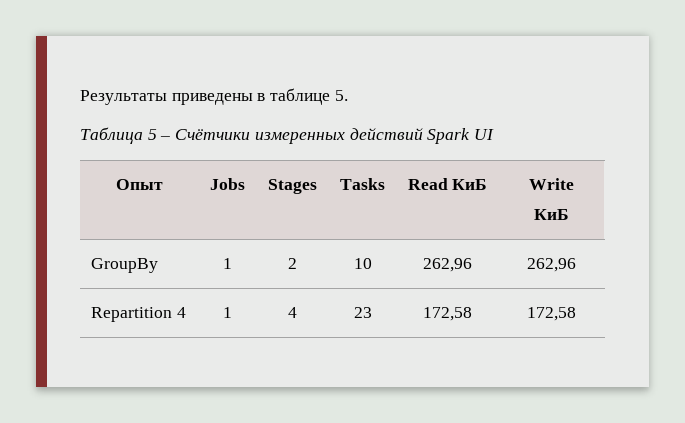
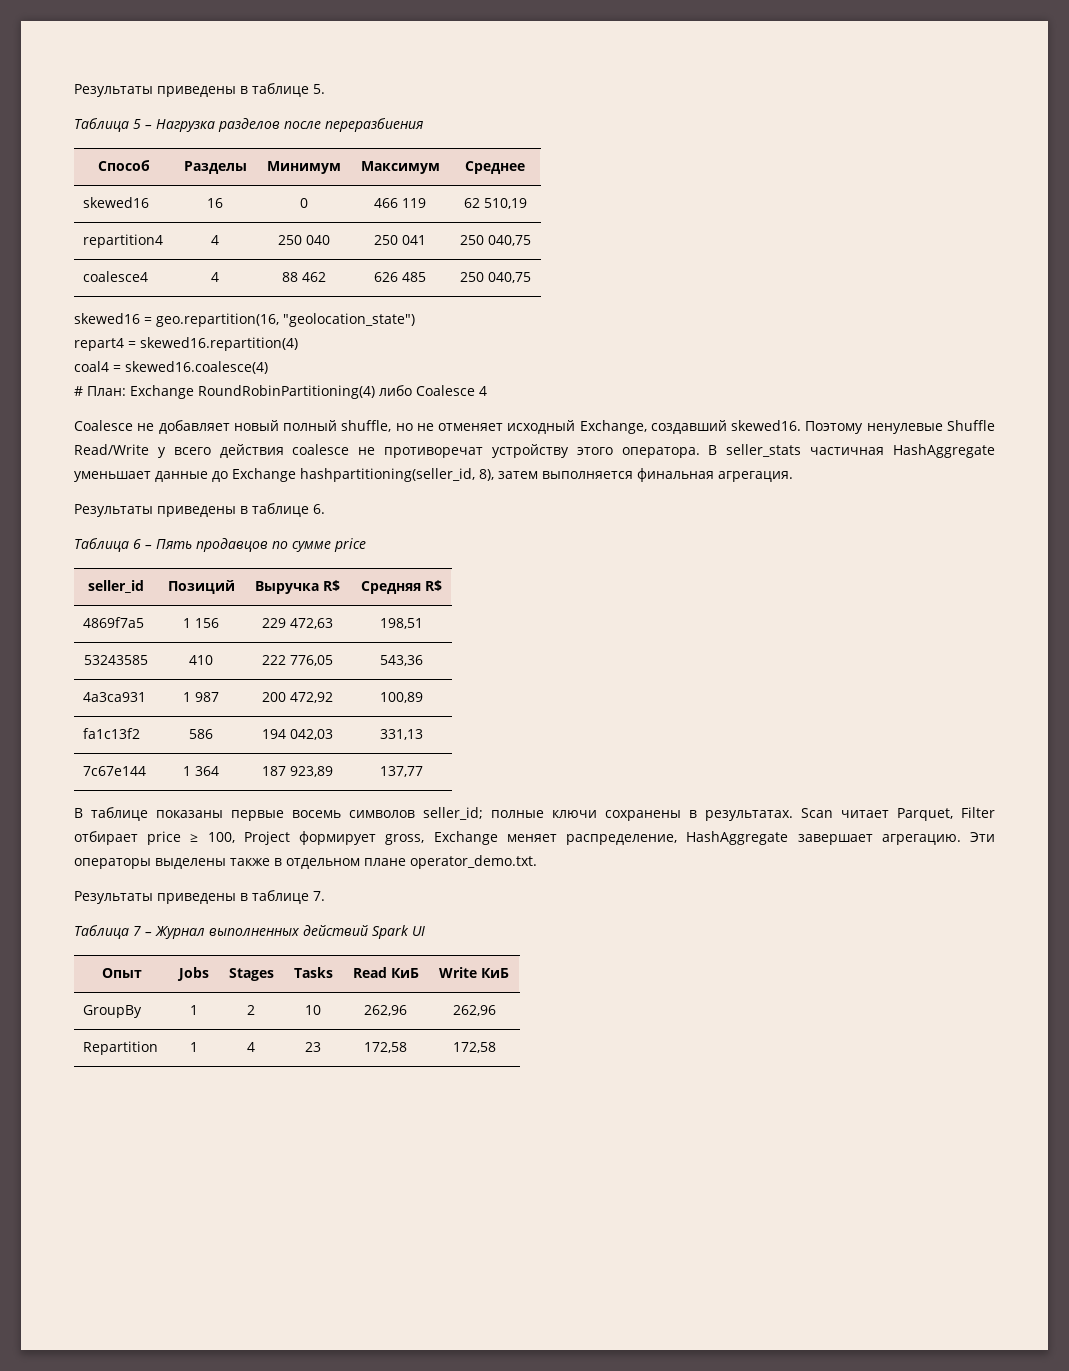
[175,129,345,144] Счётчики измеренных -> [156,118,423,132] [98,160,150,171] [183,161,247,174] [266,161,341,174] [360,161,440,174] [465,161,525,174] [83,197,150,208] [207,198,223,208] [299,198,308,208] [374,198,426,208] [463,198,527,209] [83,234,164,248] [211,235,219,245] [277,235,330,245] [374,235,426,245] [459,235,531,246] [83,271,149,282] [211,272,219,282] [281,272,326,282] [374,272,426,282] [459,272,531,283] [74,313,415,327] [74,337,298,351] [74,361,268,374] [74,385,487,399] [74,420,995,434] [74,444,995,458] [74,468,793,482] [74,503,325,517] [74,538,366,552] [88,580,144,593] [167,580,235,594] [255,580,340,594] [360,580,442,594] [83,617,145,628] [183,618,219,628] [262,618,333,629] [379,618,423,629] [84,655,148,665] [189,655,213,665] [262,655,333,666] [379,655,423,666] [83,692,147,702] [183,692,219,702] [262,692,333,703] [379,692,423,703] [83,728,141,739] [189,729,213,739] [262,729,333,740] [379,729,423,740] [83,766,147,776] [183,766,219,776] [262,766,333,777] [379,766,423,777] [74,807,995,821] [74,831,996,845] [74,855,537,869] [74,890,325,904] [74,925,300,939] Нагрузка разделов после переразбиения // Способ | Разделы | Минимум | Максимум | Среднее // skewed16 | 16 | 0 | 466 119 | 62 510,19 // repartition4 | 4 | 250 040 | 250 041 | 250 040,75 // coalesce4 | 4 | 88 462 | 626 485 | 250 040,75 // skewed16 = geo.repartition(16, "geolocation_state") // repart4 = skewed16.repartition(4) // coal4 = skewed16.coalesce(4) // # План: Exchange RoundRobinPartitioning(4) либо Coalesce 4 // Coalesce не добавляет новый полный shuffle, но не отменяет исходный Exchange, создавший skewed16. Поэтому ненулевые Shuffle Read/Write у всего действия coalesce не противоречат устройству этого оператора. В seller_stats частичная HashAggregate уменьшает данные до Exchange hashpartitioning(seller_id, 8), затем выполняется финальная агрегация. // Результаты приведены в таблице 6. // Таблица 6 – Пять продавцов по сумме price // seller_id | Позиций | Выручка R$ | Средняя R$ // 4869f7a5 | 1 156 | 229 472,63 | 198,51 // 53243585 | 410 | 222 776,05 | 543,36 // 4a3ca931 | 1 987 | 200 472,92 | 100,89 // fa1c13f2 | 586 | 194 042,03 | 331,13 // 7c67e144 | 1 364 | 187 923,89 | 137,77 // В таблице показаны первые восемь символов seller_id; полные ключи сохранены в результатах. Scan читает Parquet, Filter отбирает price ≥ 100, Project формирует gross, Exchange меняет распределение, HashAggregate завершает агрегацию. Эти операторы выделены также в отдельном плане operator_demo.txt. // Результаты приведены в таблице 7. // Таблица 7 – Журнал выполненных
[176,307,186,318] 4 -> (159, 1048) none

